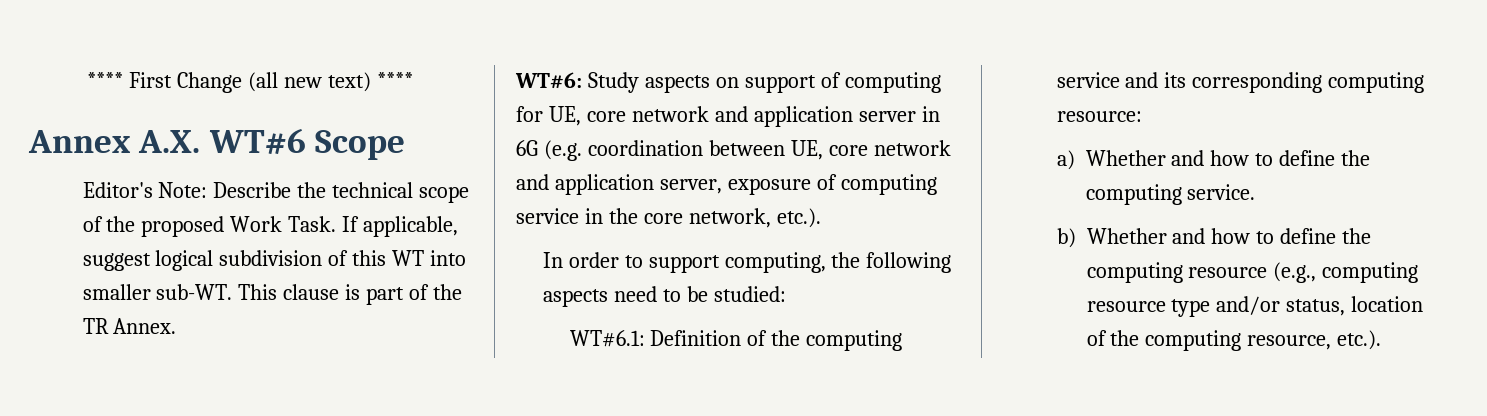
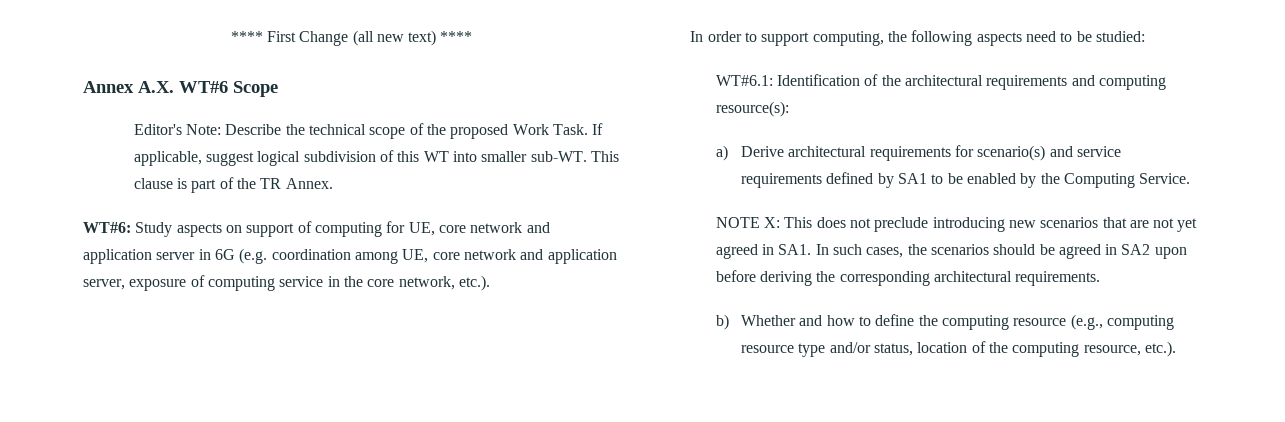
[708,140,785,156] between -> [354,251,398,264] among
[650,330,903,351] [1056,72,1425,93] [1056,111,1142,122] [1056,150,1371,170] [1085,184,1256,205] Definition of the computing service and its corresponding computing resource: // a) Whether and how to define the computing service. -> [776,74,1166,90] [715,101,789,117] [715,145,1121,161] [740,172,1191,188] [715,217,1198,232] [715,244,1187,259] [715,270,1101,286] Identification of the architectural requirements and computing resource(s): // a) Derive architectural requirements for scenario(s) and service requirements defined by SA1 to be enabled by the Computing Service. // NOTE X: This does not preclude introducing new scenarios that are not yet agreed in SA1. In such cases, the scenarios should be agreed in SA2 upon before deriving the corresponding architectural requirements.

